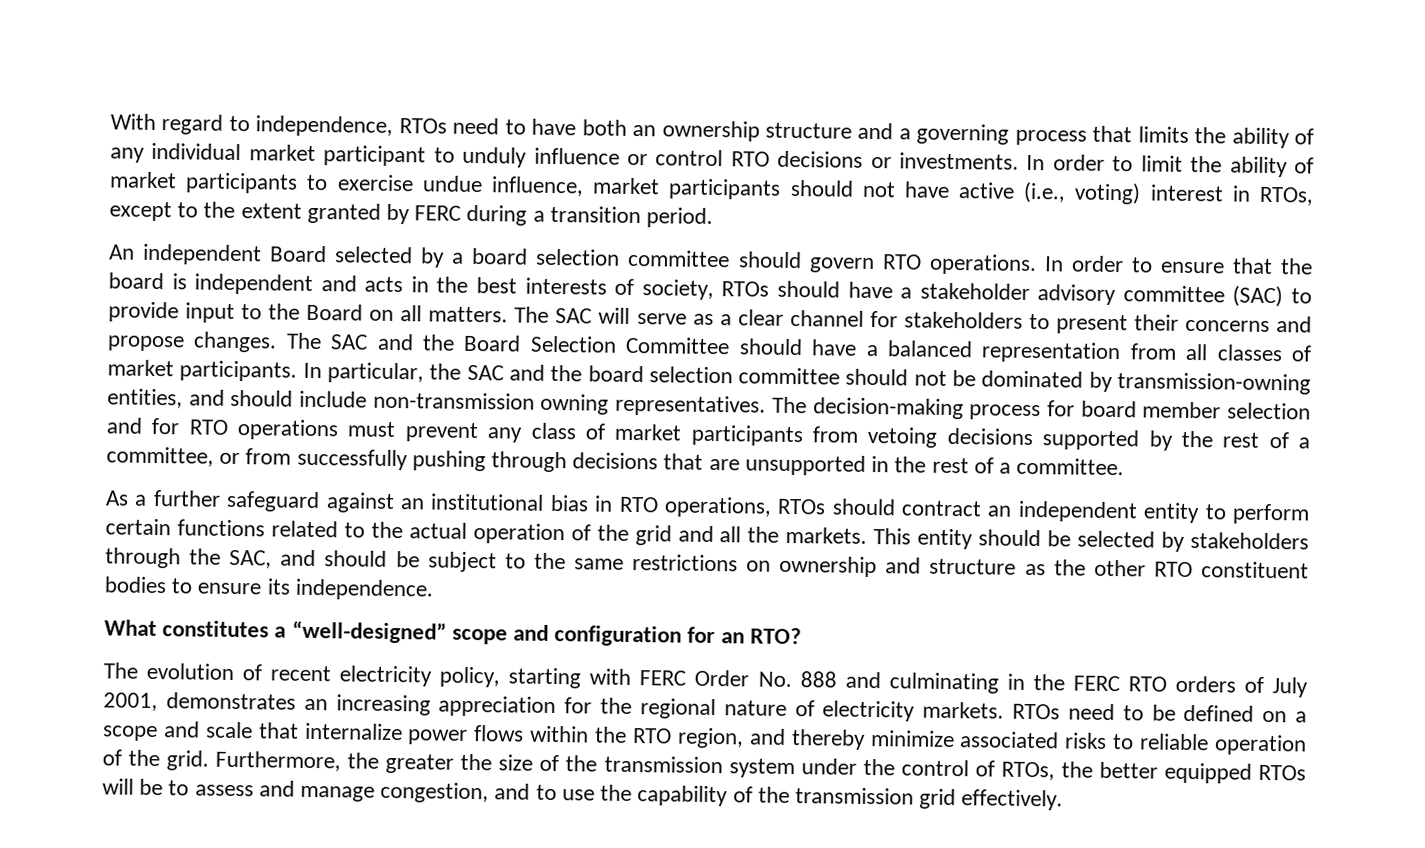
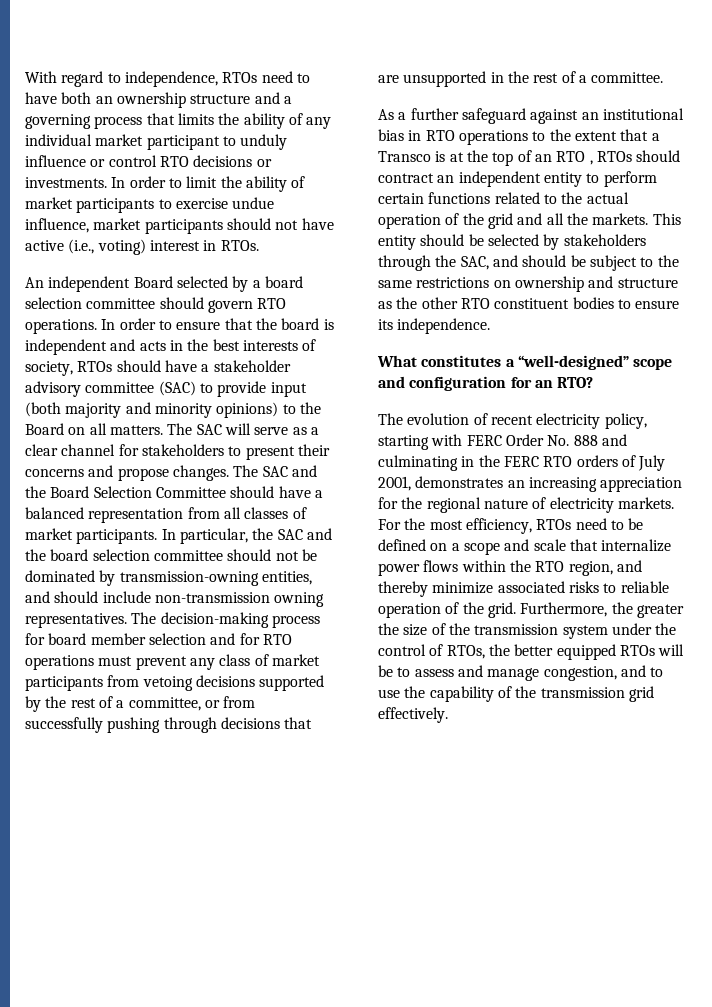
[1259,186,1314,206] [109,201,714,228] RTOs, except to the extent granted by FERC during a transition period. -> [220,240,259,251] RTOs.
(236, 312) none -> [25,402,279,418] (both majority and minority opinions)
[663,496,772,518] operations, -> [458,129,660,145] [378,150,593,166] operations to the extent that a Transco is at the top of an RTO ,
(1005, 710) none -> [378,518,532,534] For the most efficiency,

